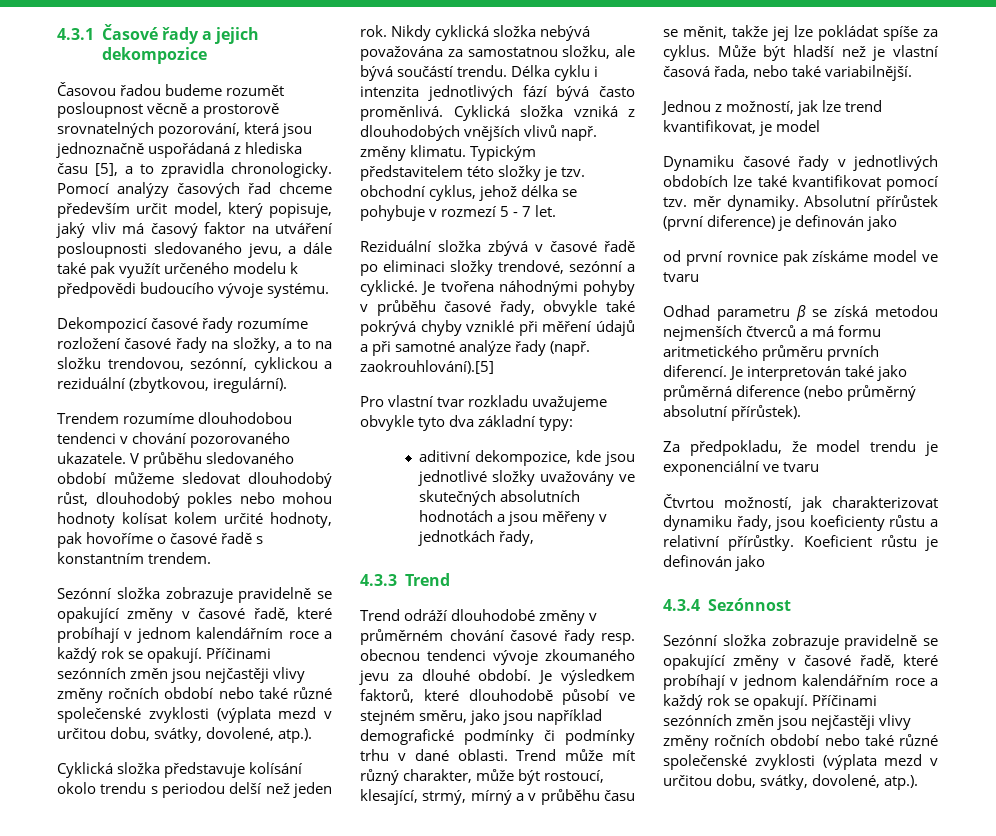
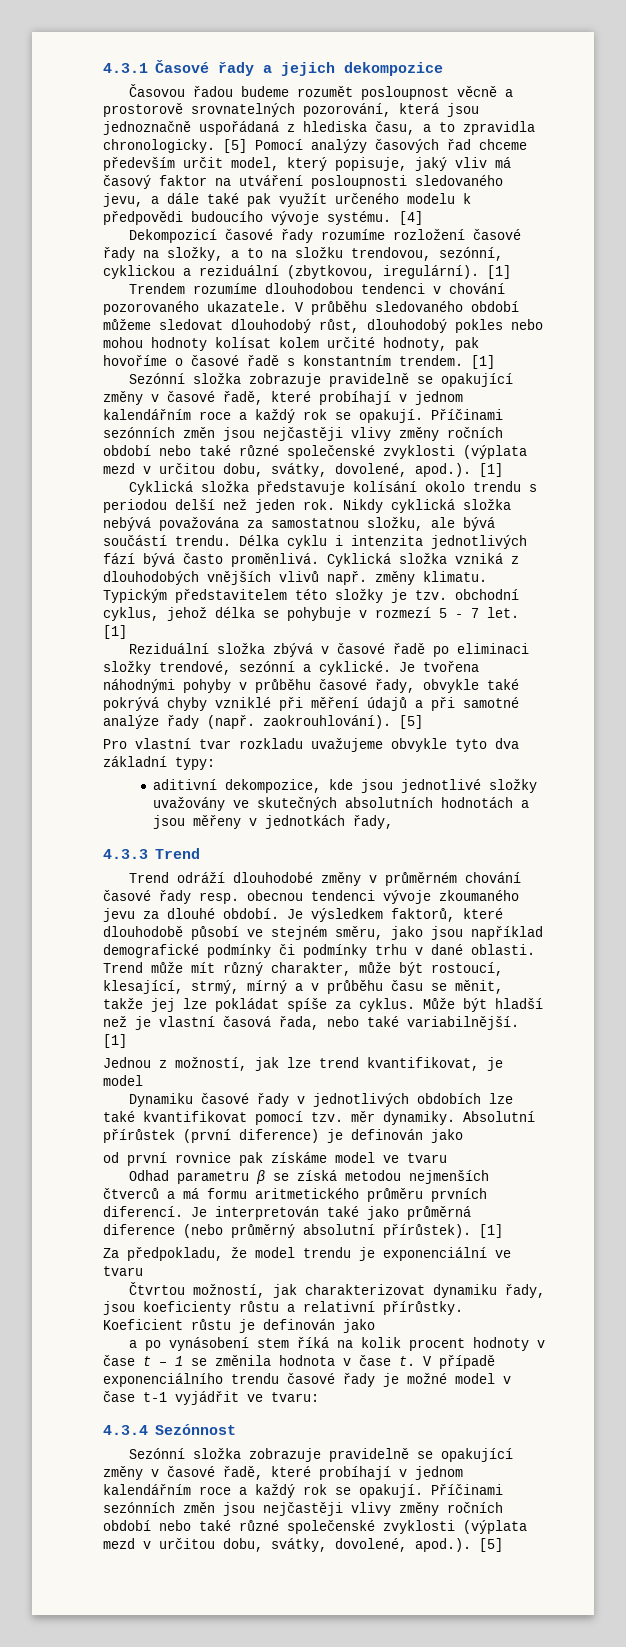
[57,163,118,176] času [5], -> [375,121,415,135] času,
(332, 170) none -> [223,139,247,153] [5]
(330, 290) none -> [399,211,423,225] [4]
(288, 385) none -> [487,265,511,279] [1]
(212, 558) none -> [471,355,495,369] [1]
[278,728,313,743] atp.). -> [415,463,503,477] apod.). [1]
(557, 211) none -> [103,625,127,639] [1]
[360,360,494,374] zaokrouhlování).[5] -> [263,715,423,729] zaokrouhlování). [5]
(913, 73) none -> [103,1034,127,1048] [1]
(802, 413) none -> [479,1224,503,1238] [1]
(766, 563) none -> [129,1337,546,1351] [103,1355,495,1369] [103,1373,511,1387] [103,1391,319,1405] // a po vynásobení stem říká na kolik procent hodnoty v čase t – 1 se změnila hodnota v čase t. V případě exponenciálního trendu časové řady je možné model v čase t-1 vyjádřit ve tvaru:
[884,775,919,790] atp.). -> [415,1538,503,1552] apod.). [5]

